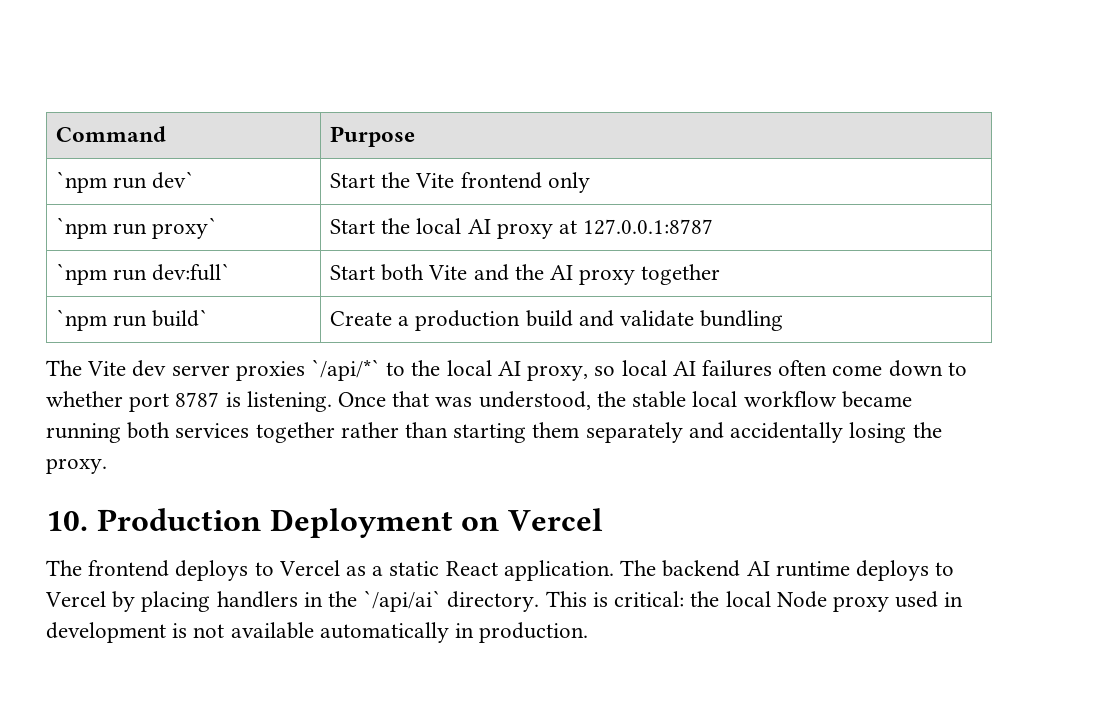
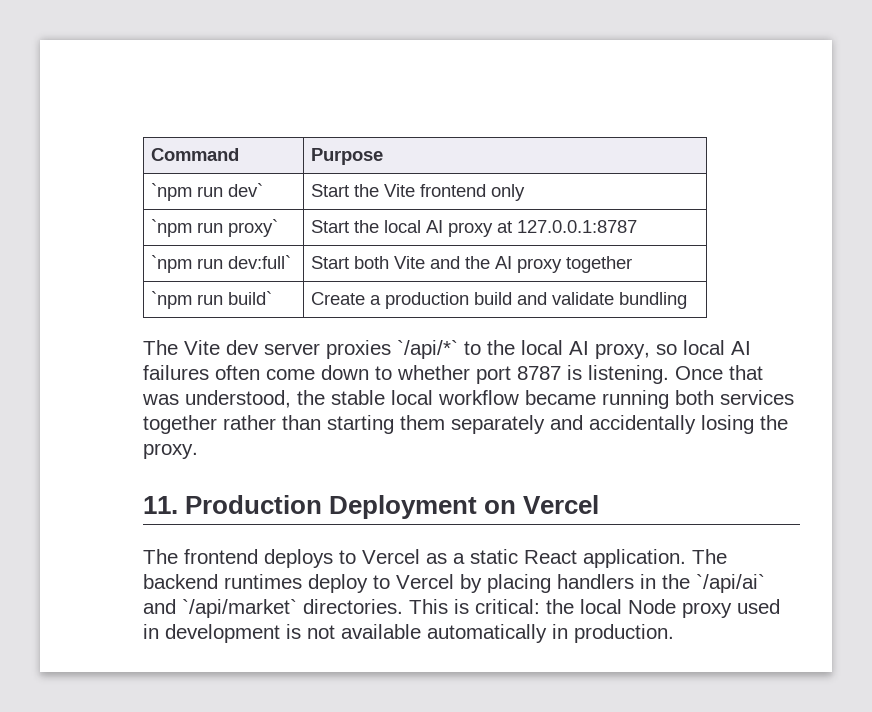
[46,511,88,531] 10. -> [143,496,178,514] 11.
[746,560,929,581] AI runtime deploys -> [224,574,368,593] runtimes deploy
[447,591,540,612] directory. -> [143,599,403,618] and `/api/market` directories.

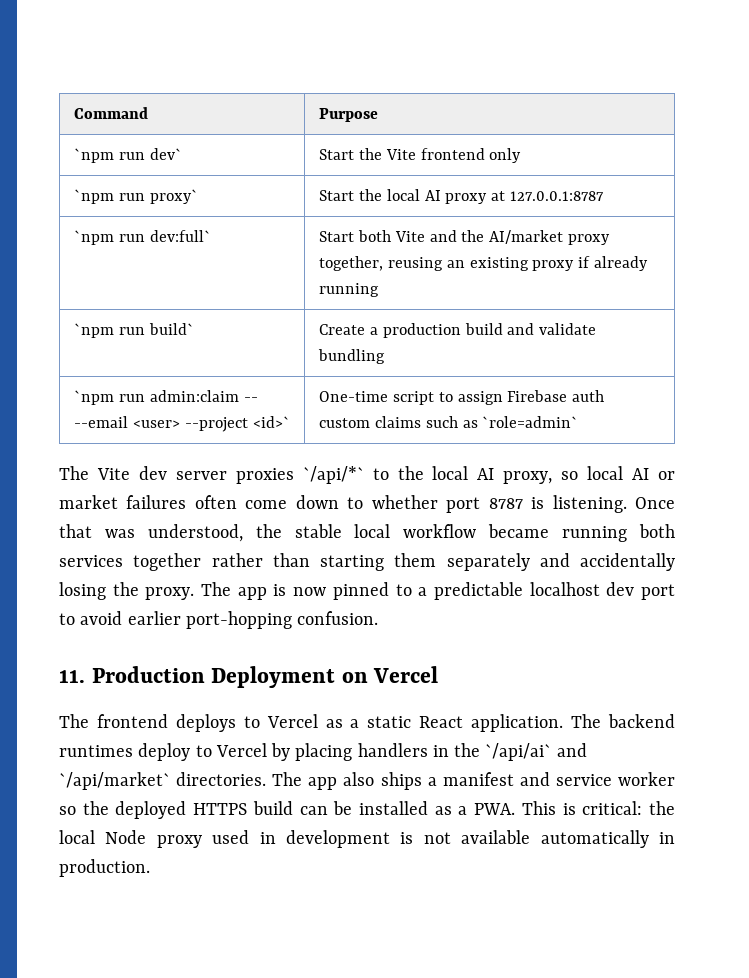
[495,256,633,273] AI proxy together -> [488,230,610,245] [319,256,648,271] [319,283,380,297] AI/market proxy together, reusing an existing proxy if already running
(688, 300) none -> [74,390,258,405] [74,416,290,432] [319,390,604,405] [319,416,579,428] // `npm run admin:claim -- --email <user> --project <id>` | One-time script to assign Firebase auth custom claims such as `role=admin`
(751, 348) none -> [658,471,676,480] [59,495,118,509] or market
(198, 451) none -> [201,582,675,600] [59,611,379,629] The app is now pinned to a predictable localhost dev port to avoid earlier port-hopping confusion.
(403, 606) none -> [272,772,676,790] [59,801,516,819] The app also ships a manifest and service worker so the deployed HTTPS build can be installed as a PWA.

